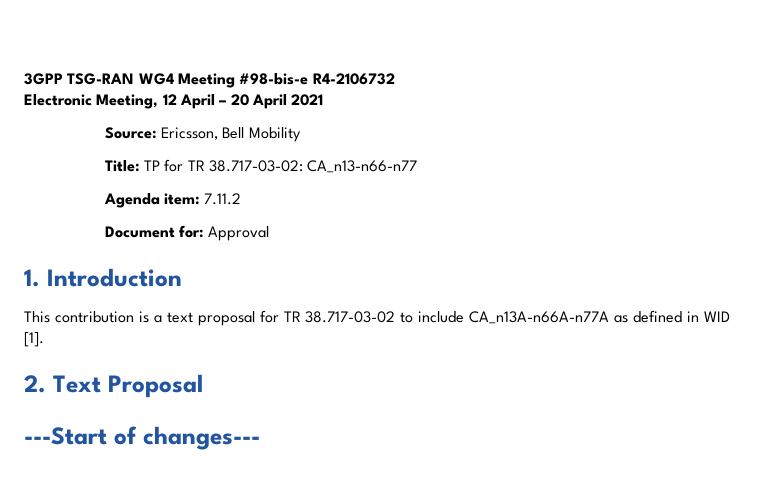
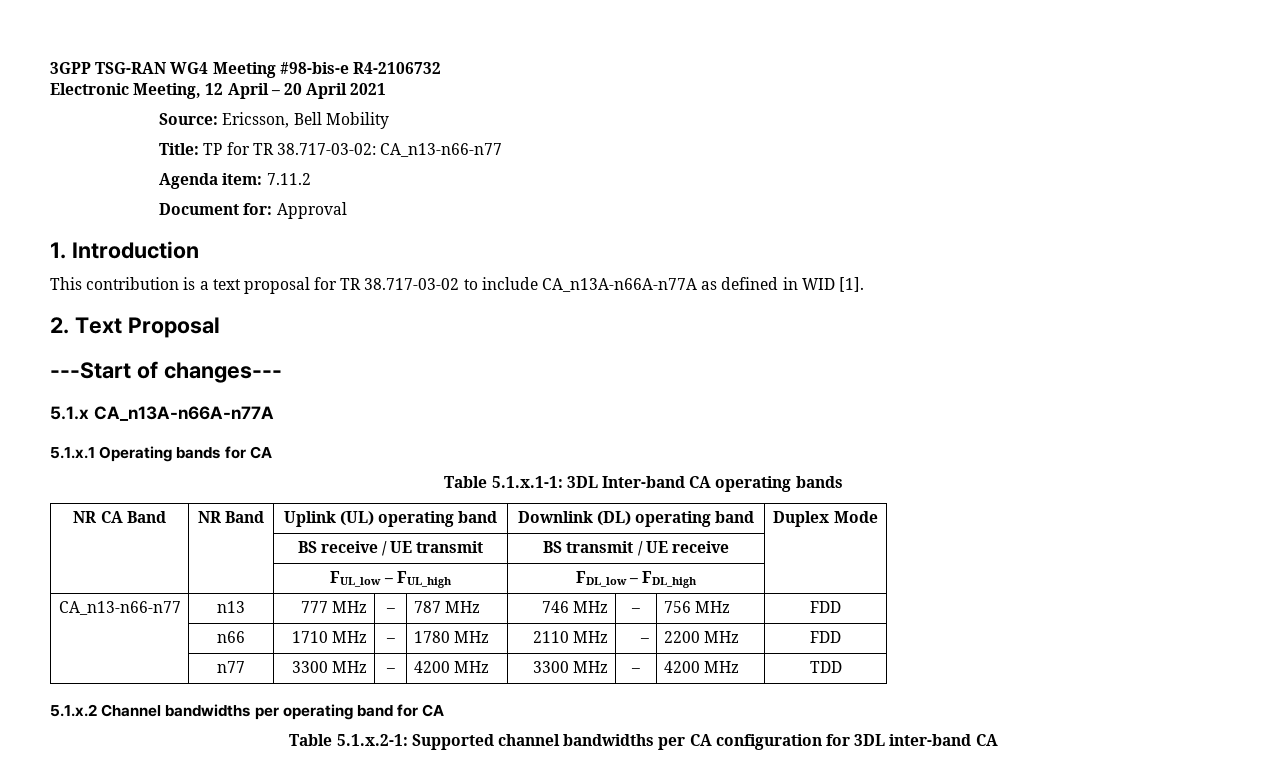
(260, 438) none -> [50,406,274,421] [50,446,272,462] [444,476,843,492] [73,511,166,523] [197,511,265,523] [283,511,498,527] [517,511,755,527] [773,511,878,527] [297,541,484,556] [543,541,729,556] [330,571,452,588] [575,571,698,588] [58,601,181,615] [217,601,245,613] [300,601,368,613] [385,608,395,613] [413,601,481,613] [541,601,609,613] [631,608,640,613] [663,601,731,613] [810,601,841,613] [217,631,245,643] [291,631,368,643] [385,638,395,643] [413,631,490,643] [532,631,609,643] [640,638,650,643] [663,631,740,643] [810,631,841,643] [217,661,245,673] [291,661,368,673] [385,668,395,673] [413,661,490,673] [532,661,609,673] [631,668,640,673] [663,661,740,673] [809,661,842,673] [50,704,445,720] [289,734,998,750] // 5.1.x CA_n13A-n66A-n77A // 5.1.x.1 Operating bands for CA // Table 5.1.x.1-1: 3DL Inter-band CA operating bands // NR CA Band | NR Band | Uplink (UL) operating band | Downlink (DL) operating band | Duplex Mode // | | BS receive / UE transmit | BS transmit / UE receive | // | | FUL_low – FUL_high | FDL_low – FDL_high | // CA_n13-n66-n77 | n13 | 777 MHz | – | 787 MHz | 746 MHz | – | 756 MHz | FDD // | n66 | 1710 MHz | – | 1780 MHz | 2110 MHz | – | 2200 MHz | FDD // | n77 | 3300 MHz | – | 4200 MHz | 3300 MHz | – | 4200 MHz | TDD // 5.1.x.2 Channel bandwidths per operating band for CA // Table 5.1.x.2-1: Supported channel bandwidths per CA configuration for 3DL inter-band CA

